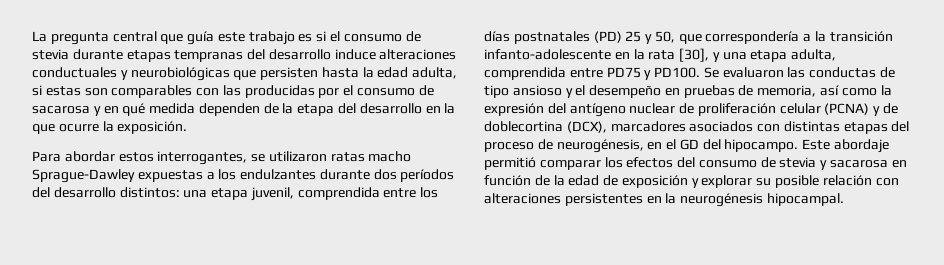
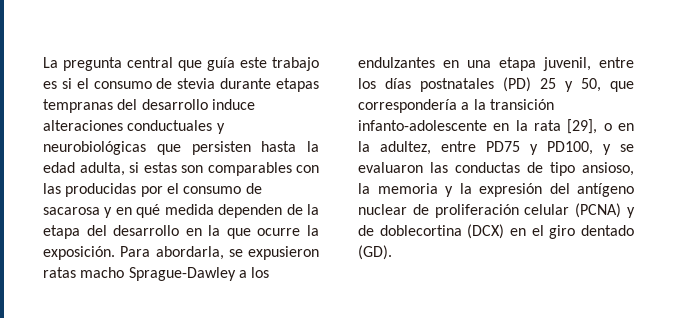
[32,151,327,165] // Para abordar estos interrogantes, se utilizaron -> [120,246,319,260] Para abordarla, se expusieron
[137,170,203,182] expuestas -> (236, 274) none
[319,169,455,182] [32,187,180,198] durante dos períodos del desarrollo distintos: -> [443,60,459,68] en
[297,187,380,200] comprendida -> (591, 64) none
[679,48,837,62] [484,67,719,80] [30], y una etapa adulta, comprendida entre PD75 y PD100. Se -> [567,119,634,134] [358,141,634,155] [29], o en la adultez, entre PD75 y PD100, y se
[512,85,877,98] ansioso y el desempeño en pruebas de memoria, así como -> [582,162,634,176] [358,183,453,197] ansioso, la memoria y
[566,121,910,134] [484,139,890,153] [484,157,907,170] [484,175,899,188] [484,193,844,207] (DCX), marcadores asociados con distintas etapas del proceso de neurogénesis, en el GD del hipocampo. Este abordaje permitió comparar los efectos del consumo de stevia y sacarosa en función de la edad de exposición y explorar su posible relación con alteraciones persistentes en la neurogénesis hipocampal. -> [467,224,634,239] [358,245,392,260] (DCX) en el giro dentado (GD).

